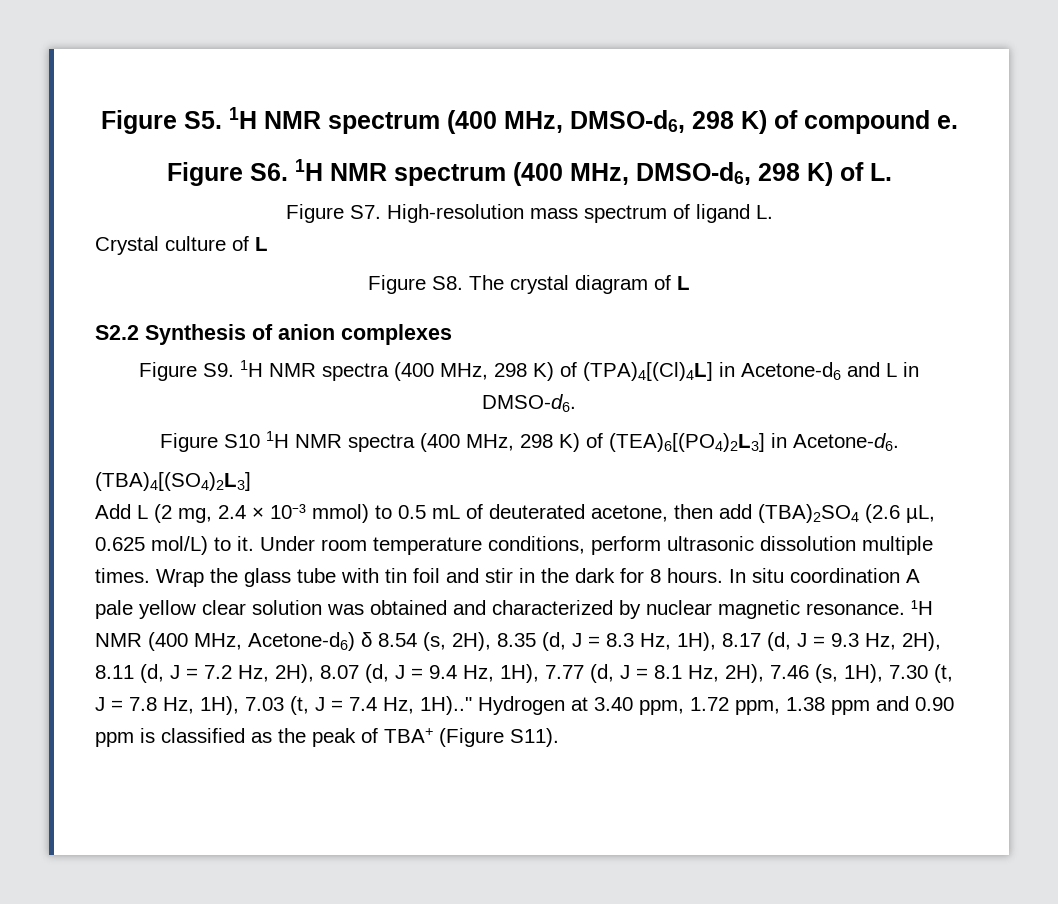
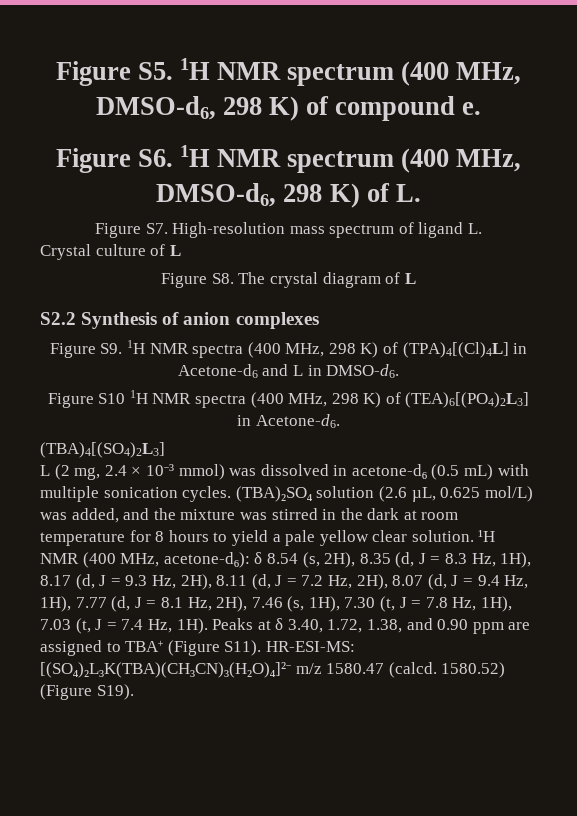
[95,504,131,519] Add -> (165, 450) none
[375,504,935,523] [95,536,933,555] [95,568,920,587] [95,600,905,619] to 0.5 mL of deuterated acetone, then add (TBA)2SO4 (2.6 µL, 0.625 mol/L) to it. Under room temperature conditions, perform ultrasonic dissolution multiple times. Wrap the glass tube with tin foil and stir in the dark for 8 hours. In situ coordination A pale yellow clear solution was obtained and characterized by nuclear magnetic resonance. -> [229,464,529,480] [40,486,533,502] [40,508,459,523] [40,530,474,546] was dissolved in acetone-d₆ (0.5 mL) with multiple sonication cycles. (TBA)₂SO₄ solution (2.6 µL, 0.625 mol/L) was added, and the mixture was stirred in the dark at room temperature for 8 hours to yield a pale yellow clear solution.
[248,632,355,651] Acetone-d6) -> [163,552,250,568] acetone-d₆):
[420,696,954,715] [95,728,559,747] 1H).." Hydrogen at 3.40 ppm, 1.72 ppm, 1.38 ppm and 0.90 ppm is classified as the peak of TBA+ (Figure S11). -> [176,618,531,634] [40,640,355,656] [40,662,506,678] [40,684,134,700] 1H). Peaks at δ 3.40, 1.72, 1.38, and 0.90 ppm are assigned to TBA⁺ (Figure S11). HR-ESI-MS: [(SO₄)₂L₃K(TBA)(CH₃CN)₃(H₂O)₄]²⁻ m/z 1580.47 (calcd. 1580.52) (Figure S19).

